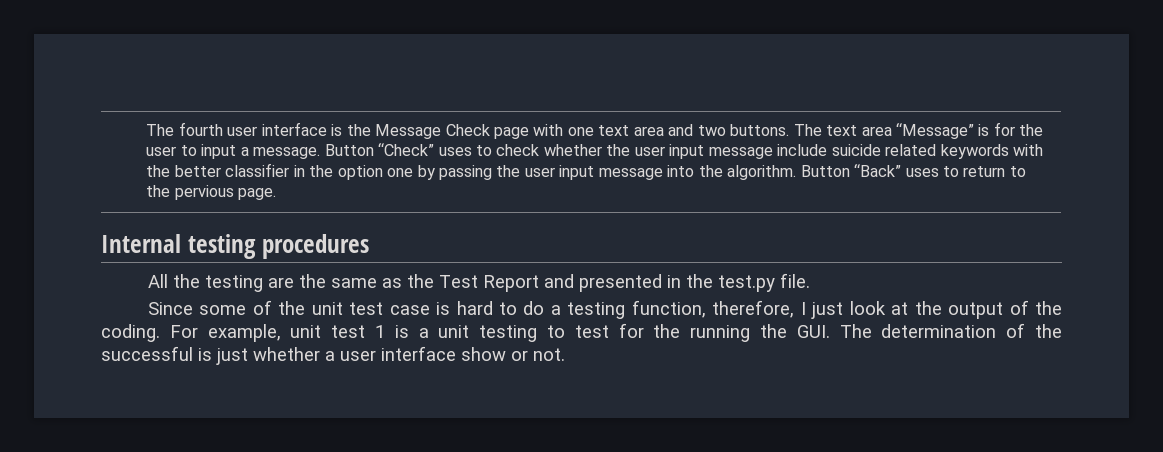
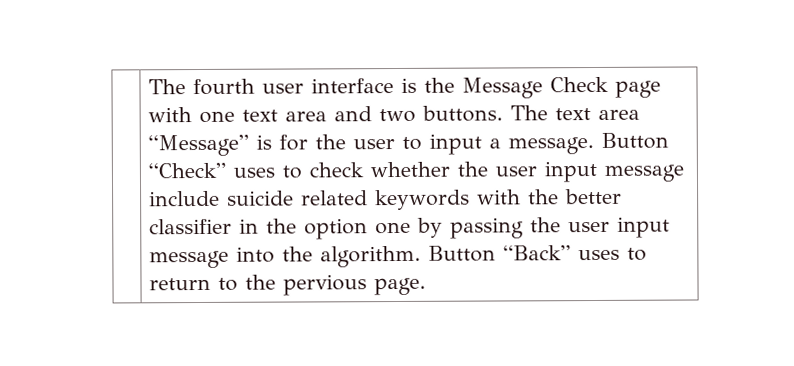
[101,234,369,259] [147,273,810,292] [147,300,1063,319] [101,323,1062,342] [101,346,565,365] // Internal testing procedures // All the testing are the same as the Test Report and presented in the test.py file. // Since some of the unit test case is hard to do a testing function, therefore, I just look at the output of the coding. For example, unit test 1 is a unit testing to test for the running the GUI. The determination of the successful is just whether a user interface show or not. -> (426, 286) none

